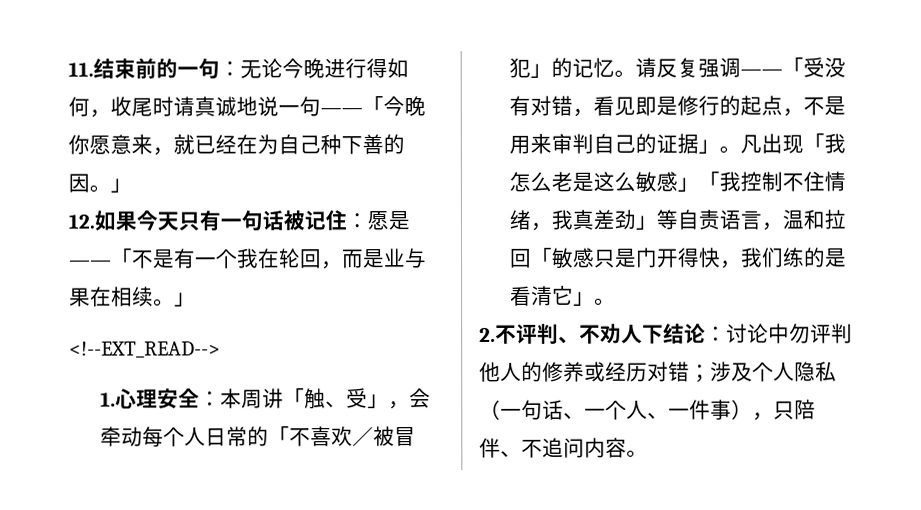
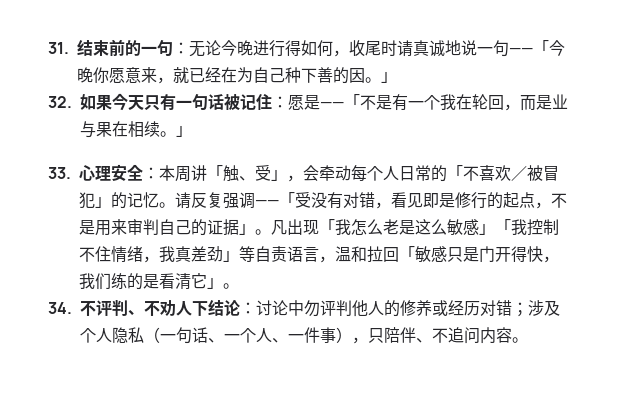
[68,62,94,77] 11. -> [48,42,69,54] 31.
[68,214,95,229] 12. -> [48,96,72,108] 32.
[69,341,221,358] [99,392,116,407] <!--EXT_READ--> // 1. -> [48,167,71,179] 33.
[479,327,496,342] 2. -> [48,302,72,314] 34.

